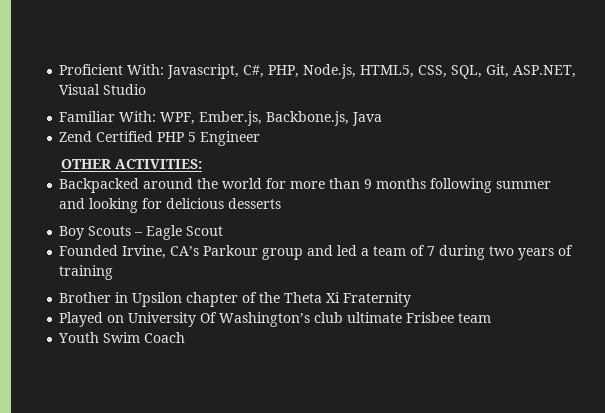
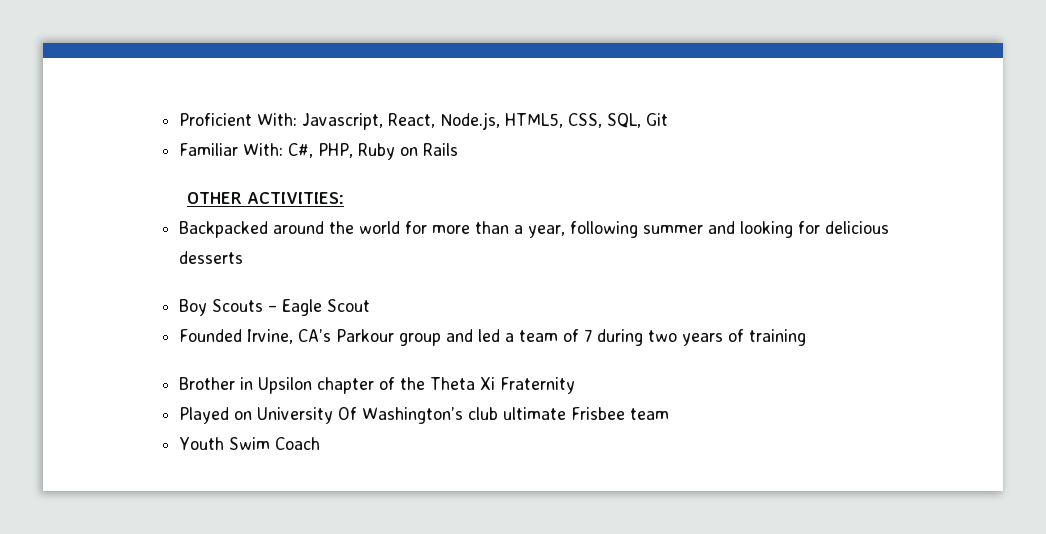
[243,65,300,78] C#, PHP, -> [387,113,435,128] React,
[486,64,577,78] [59,84,147,95] [59,111,383,126] [59,131,261,146] Git, ASP.NET, Visual Studio // Familiar With: WPF, Ember.js, Backbone.js, Java // Zend Certified PHP 5 Engineer -> [645,113,668,126] [178,143,458,160] Git // Familiar With: C#, PHP, Ruby on Rails
[364,178,427,189] 9 months -> [513,225,565,238] a year,

